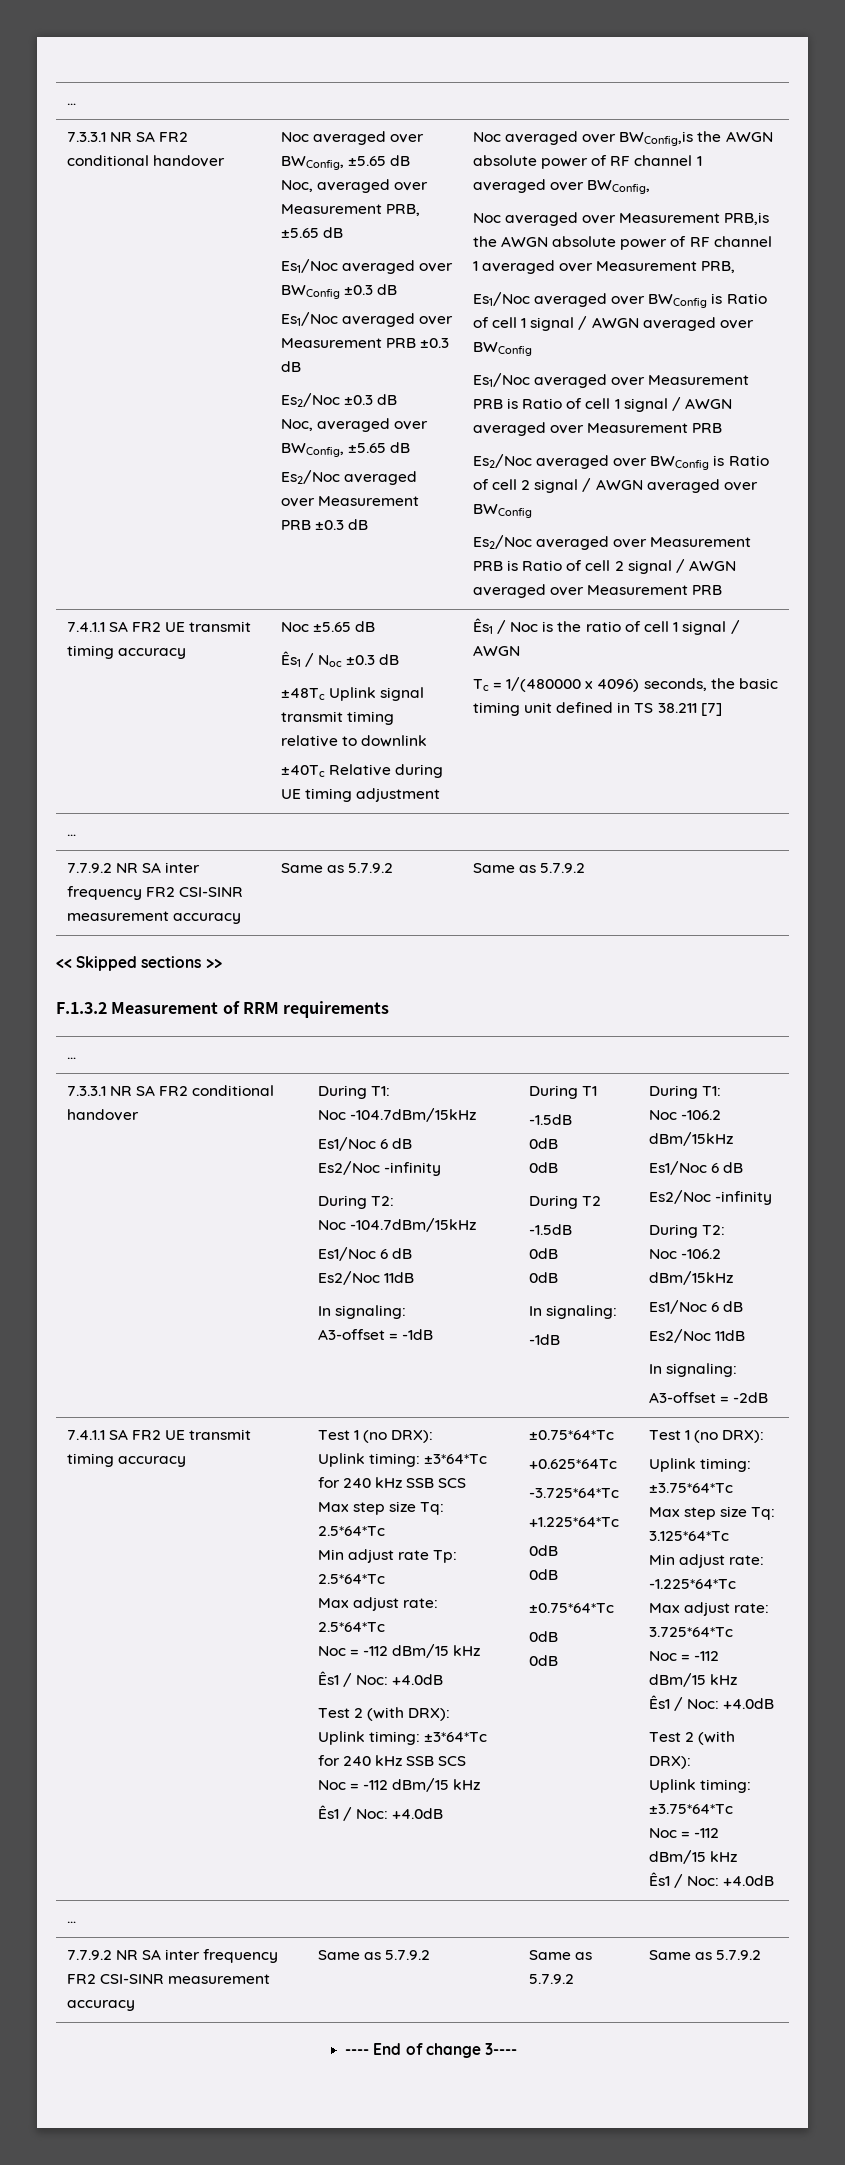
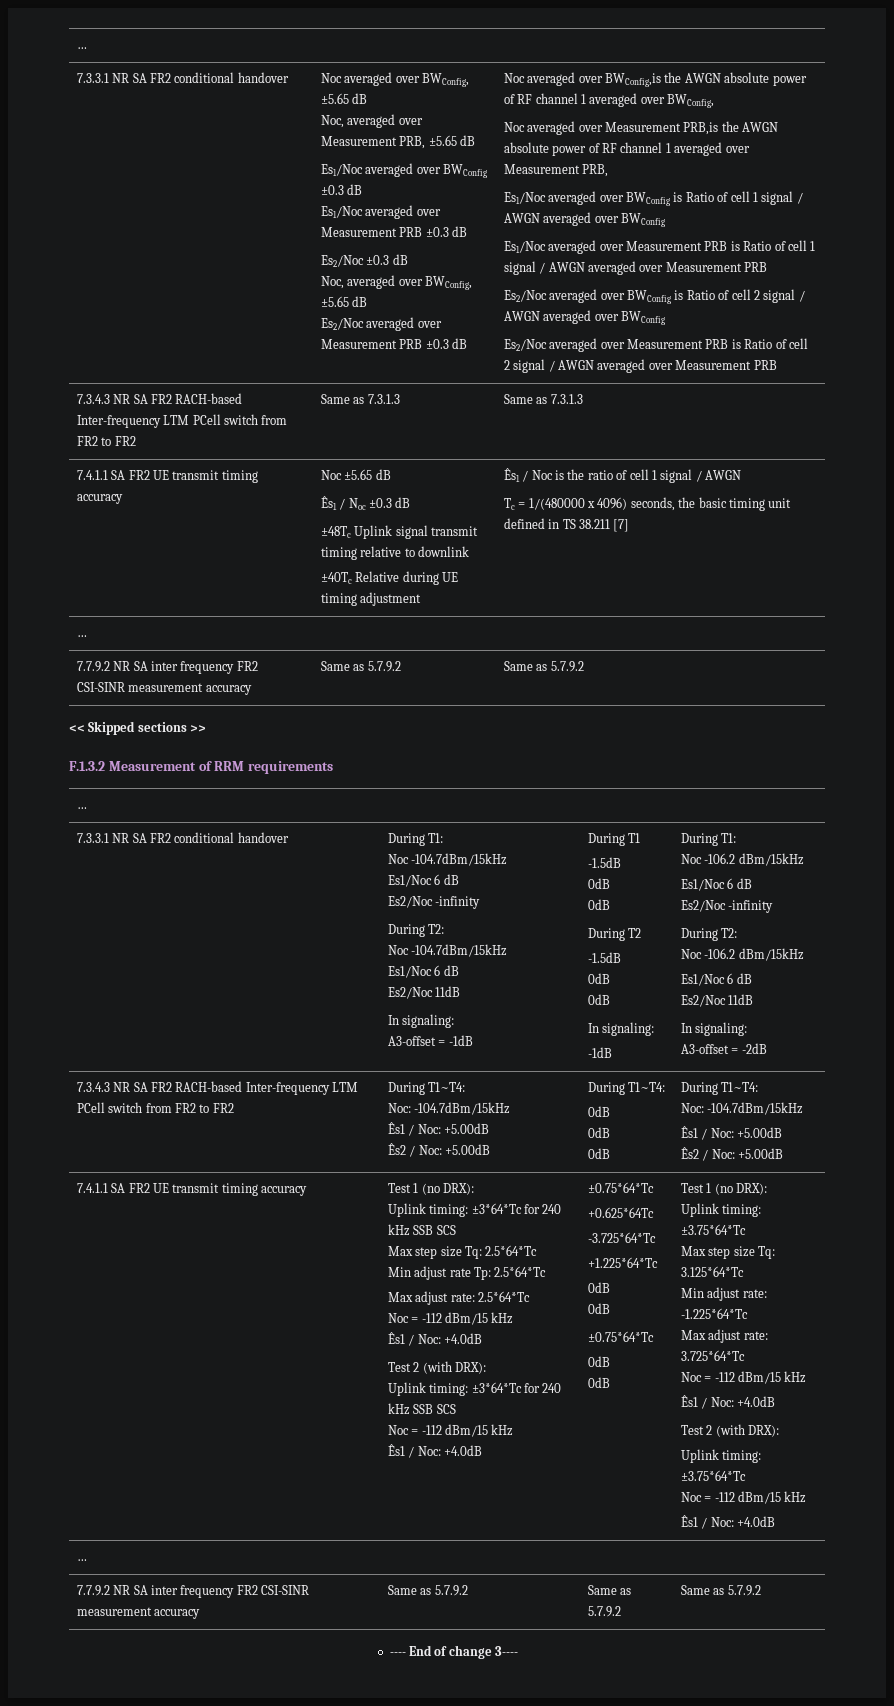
(723, 590) none -> [76,393,243,404] [76,414,288,428] [76,436,136,446] [320,394,400,404] [503,394,583,404] // 7.3.4.3 NR SA FR2 RACH-based Inter-frequency LTM PCell switch from FR2 to FR2 | Same as 7.3.1.3 | Same as 7.3.1.3
(769, 1397) none -> [76,1081,359,1095] [76,1102,234,1113] [387,1082,466,1095] [387,1102,511,1115] [387,1122,490,1136] [387,1143,491,1157] [587,1082,666,1095] [587,1106,610,1117] [587,1127,610,1138] [587,1148,610,1159] [680,1082,759,1095] [680,1102,804,1115] [680,1126,783,1140] [680,1147,784,1161] // 7.3.4.3 NR SA FR2 RACH-based Inter-frequency LTM PCell switch from FR2 to FR2 | During T1~T4: // Noc: -104.7dBm/15kHz // Ês1 / Noc: +5.00dB // Ês2 / Noc: +5.00dB | During T1~T4: // 0dB // 0dB // 0dB | During T1~T4: // Noc: -104.7dBm/15kHz // Ês1 / Noc: +5.00dB // Ês2 / Noc: +5.00dB

